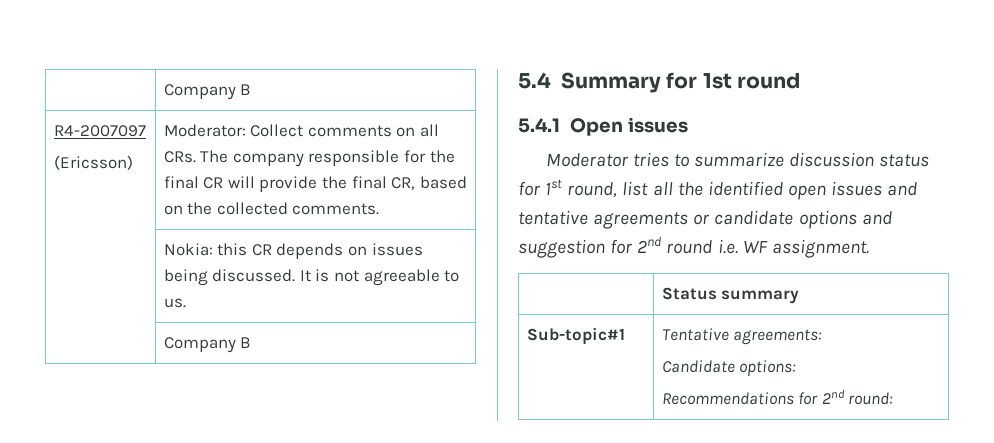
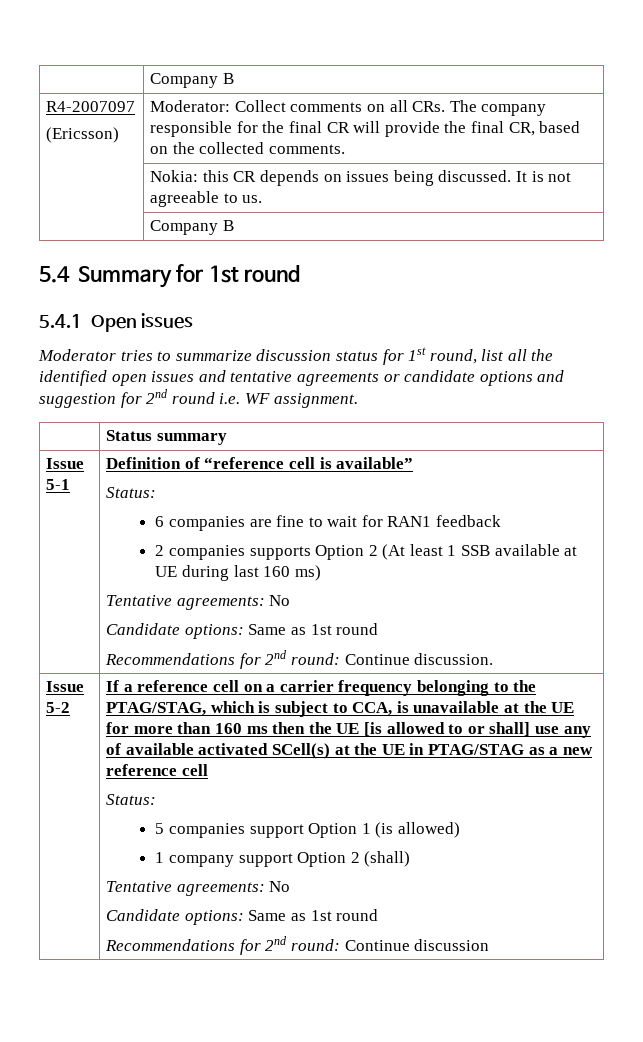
[526,327,625,345] [661,328,823,345] [661,360,797,376] [661,389,894,405] Sub-topic#1 | Tentative agreements: // Candidate options: // Recommendations for 2nd round: -> [46,458,85,469] [46,479,71,490] [106,457,414,469] [106,487,157,498] [155,515,502,531] [155,544,578,560] [155,565,321,581] [106,595,291,610] [106,623,379,639] [105,650,494,669] [46,681,85,692] [46,702,71,713] [106,680,537,696] [106,701,575,717] [106,722,591,738] [106,743,593,759] [106,764,208,776] [106,794,157,805] [155,822,460,838] [155,851,411,867] [106,881,291,896] [106,909,379,925] [105,936,490,955] Issue 5-1 | Definition of “reference cell is available” // Status: // 6 companies are fine to wait for RAN1 feedback // 2 companies supports Option 2 (At least 1 SSB available at UE during last 160 ms) // Tentative agreements: No // Candidate options: Same as 1st round // Recommendations for 2nd round: Continue discussion. // Issue 5-2 | If a reference cell on a carrier frequency belonging to the PTAG/STAG, which is subject to CCA, is unavailable at the UE for more than 160 ms then the UE [is allowed to or shall] use any of available activated SCell(s) at the UE in PTAG/STAG as a new reference cell // Status: // 5 companies support Option 1 (is allowed) // 1 company support Option 2 (shall) // Tentative agreements: No // Candidate options: Same as 1st round // Recommendations for 2nd round: Continue discussion

